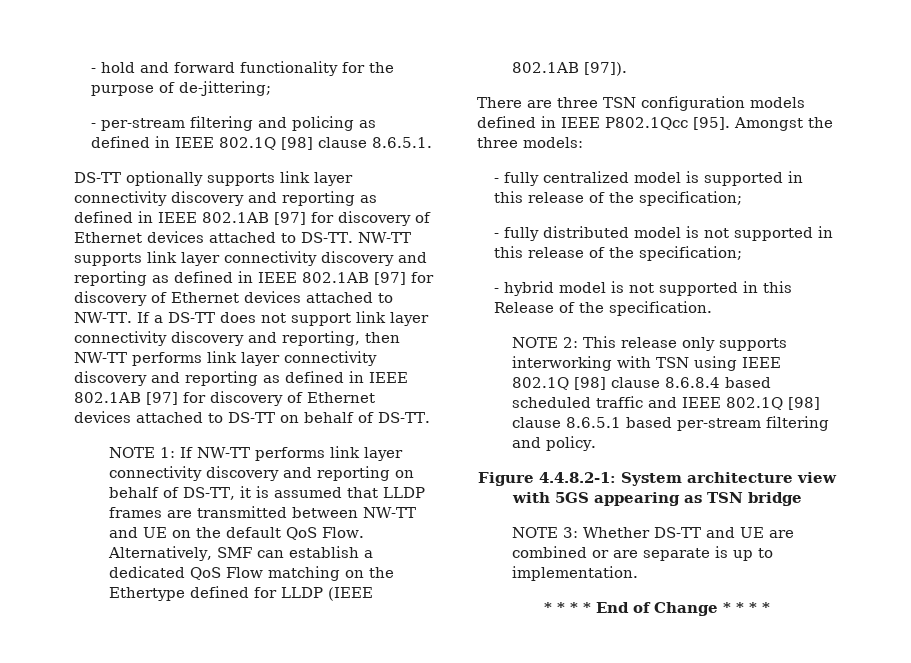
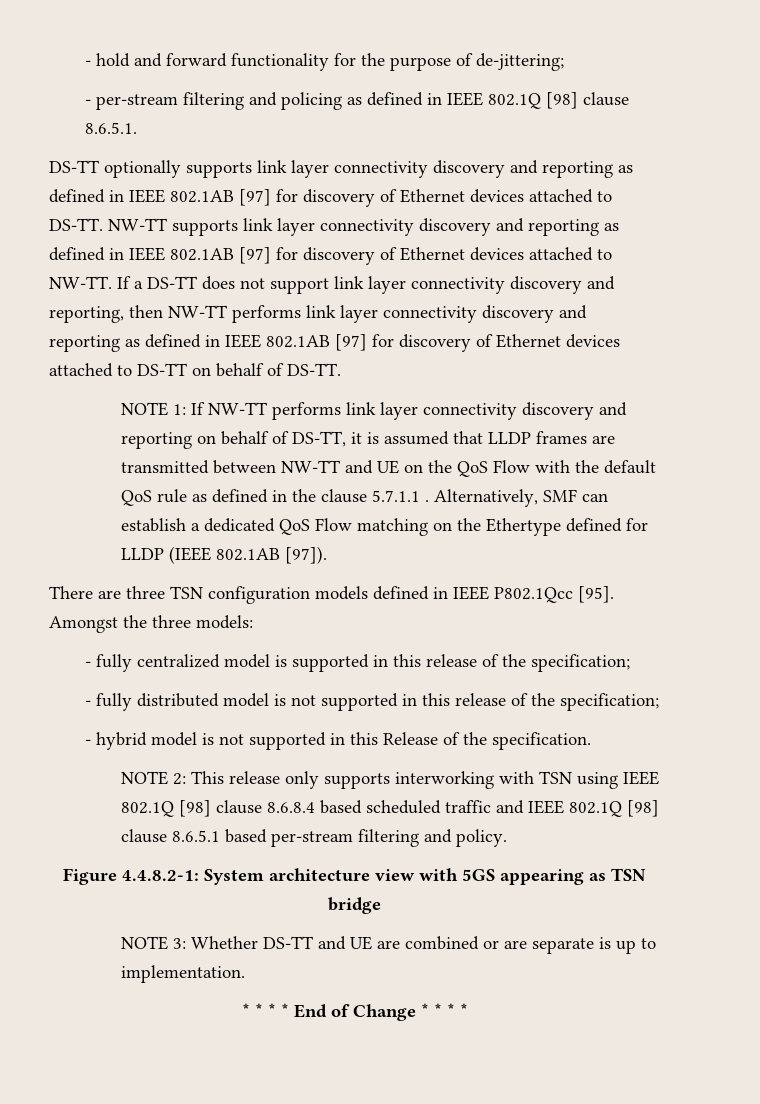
[225,527,364,540] default QoS Flow. -> [456,460,656,477] [120,489,429,506] QoS Flow with the default QoS rule as defined in the clause 5.7.1.1 .

